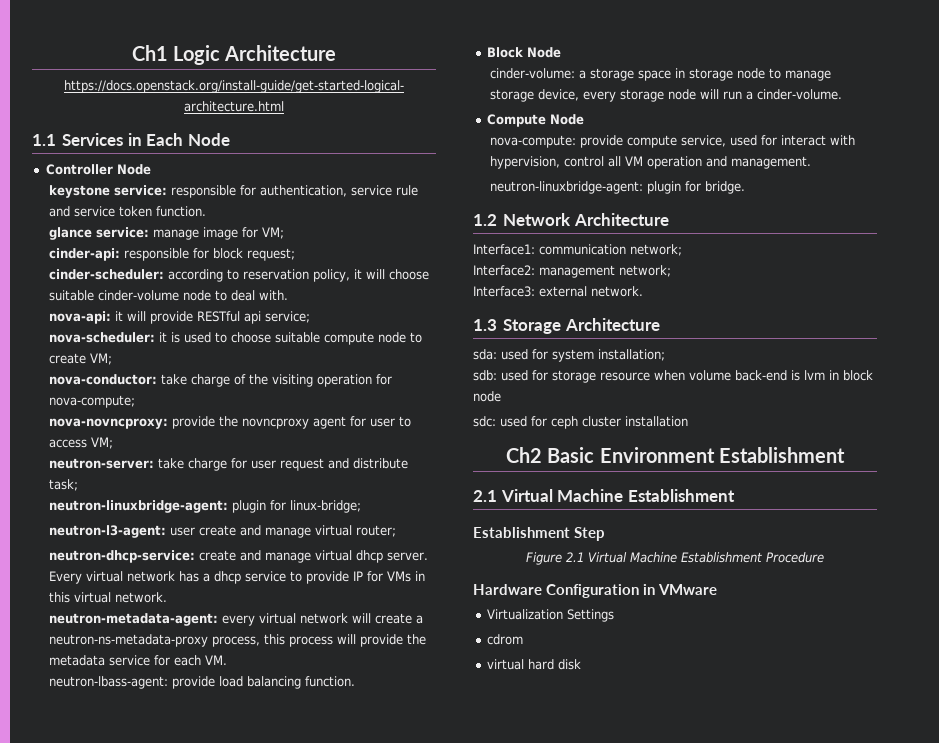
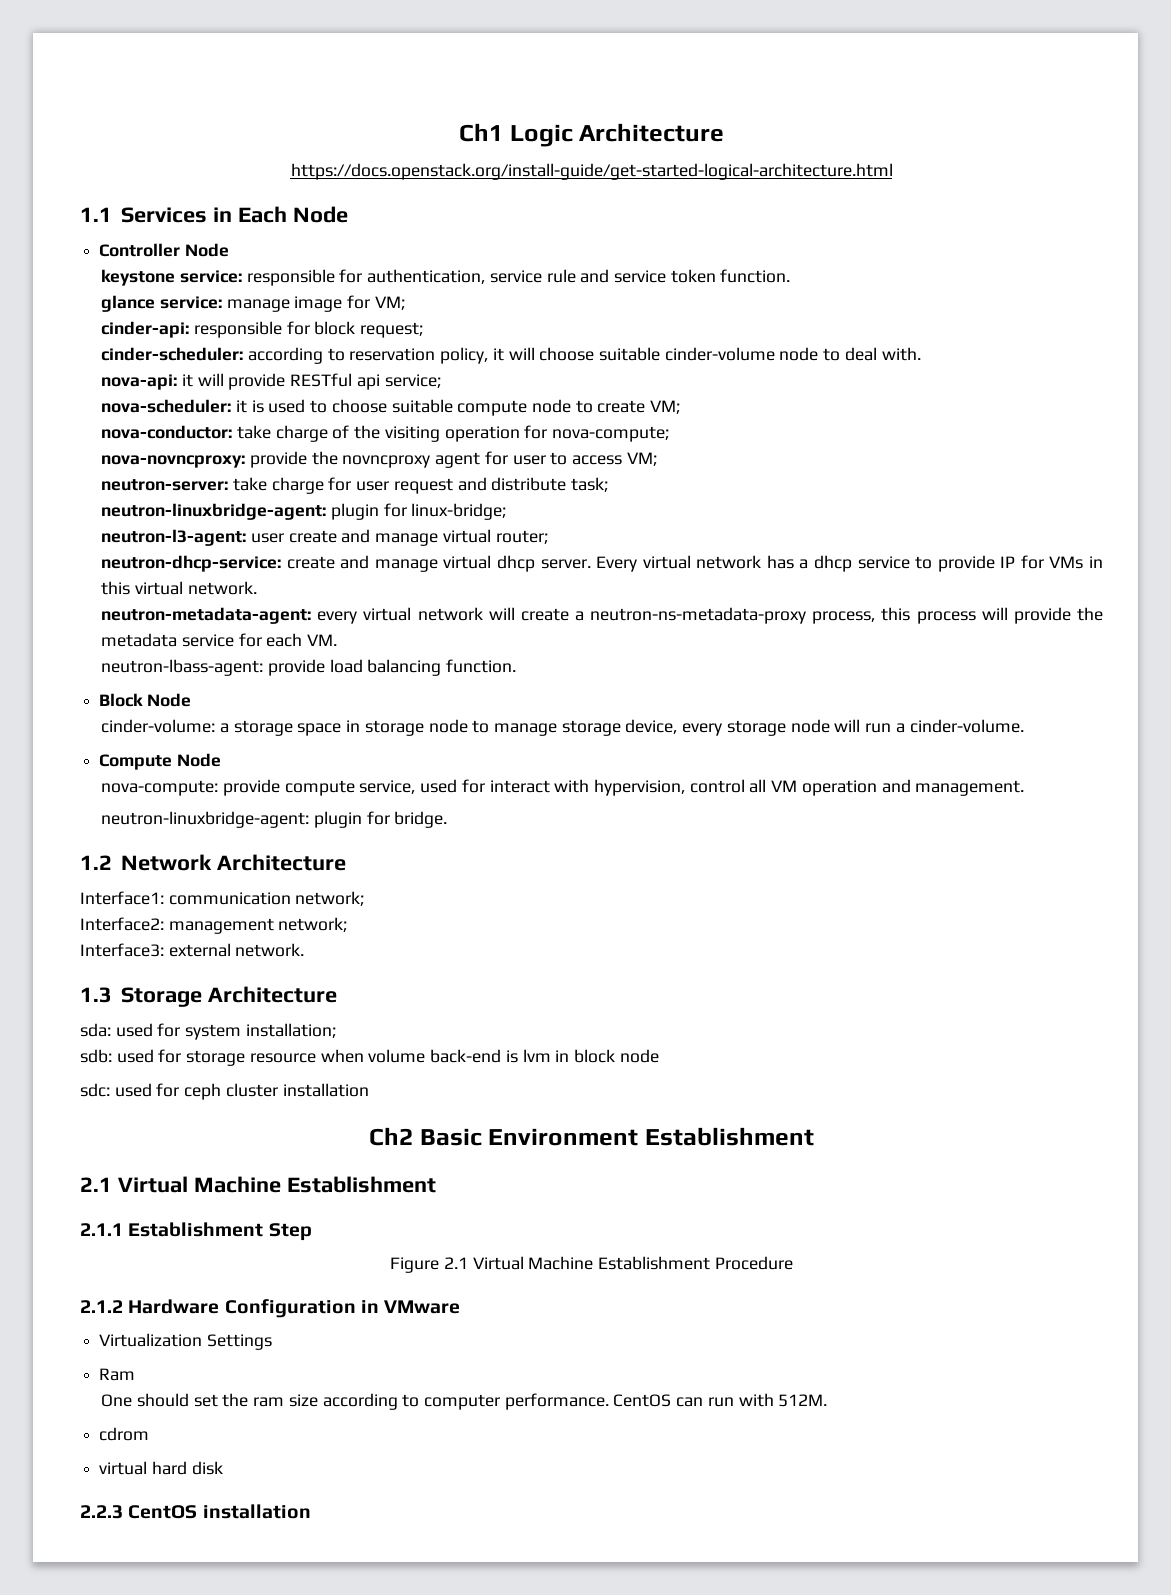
(735, 495) none -> [80,1223,123,1236] 2.1.1
(824, 557) none -> [80,1300,123,1313] 2.1.2
(614, 615) none -> [99,1368,136,1381] [101,1393,828,1410] // Ram // One should set the ram size according to computer performance. CentOS can run with 512M.
(581, 664) none -> [80,1504,311,1519] // 2.2.3 CentOS installation

